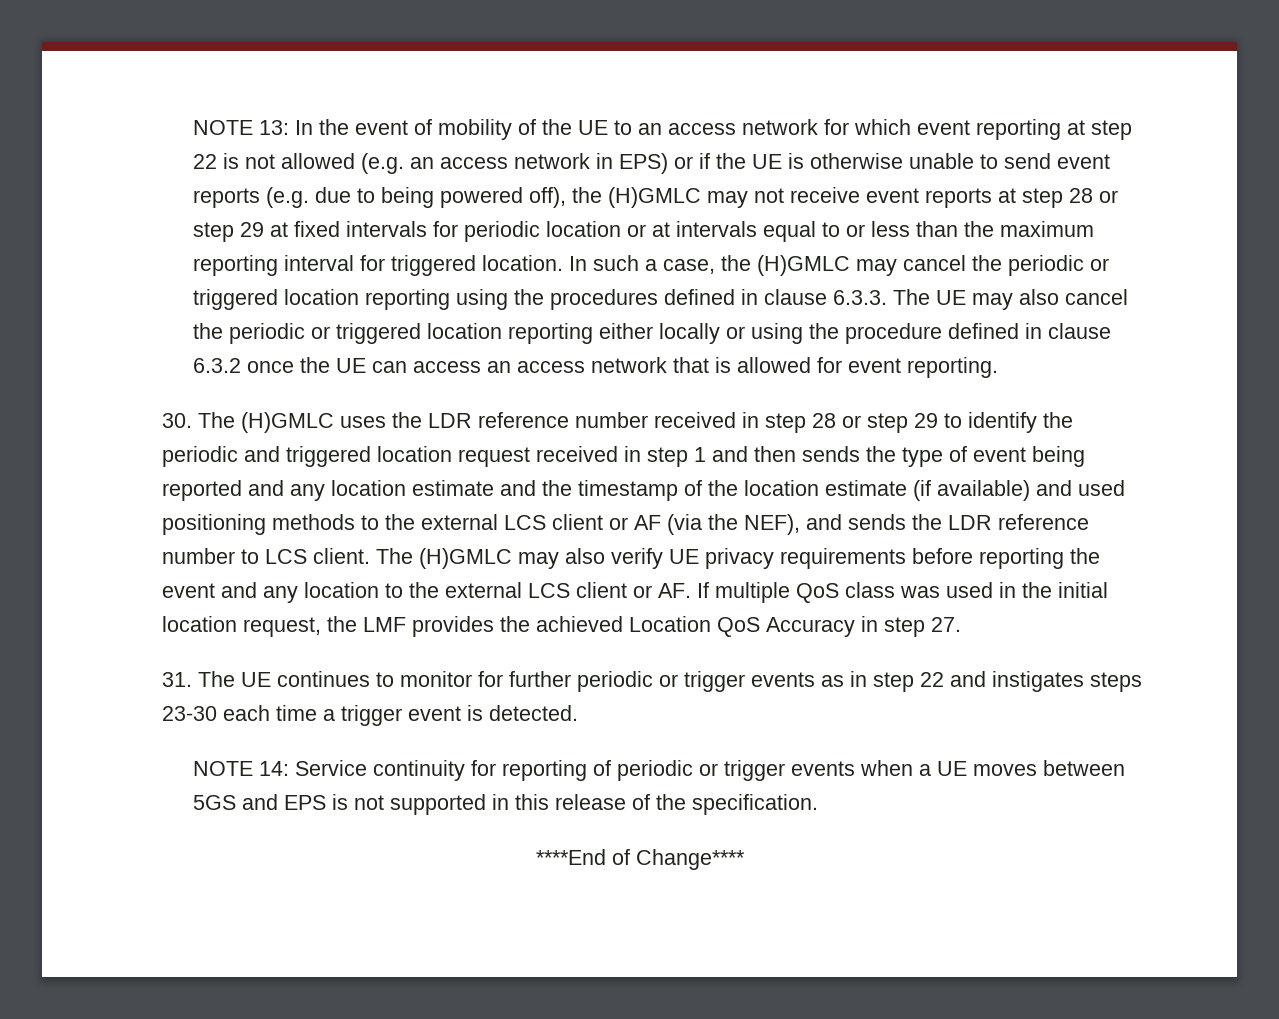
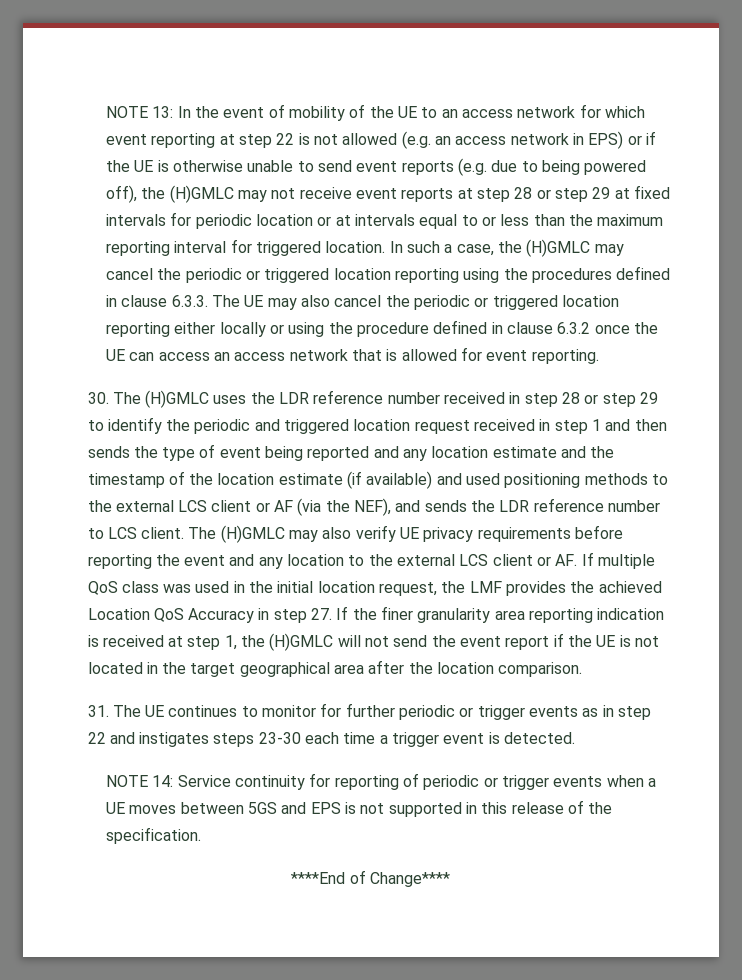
(962, 624) none -> [336,606,665,623] [87,633,659,651] [87,660,583,677] If the finer granularity area reporting indication is received at step 1, the (H)GMLC will not send the event report if the UE is not located in the target geographical area after the location comparison.

